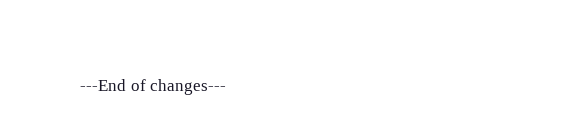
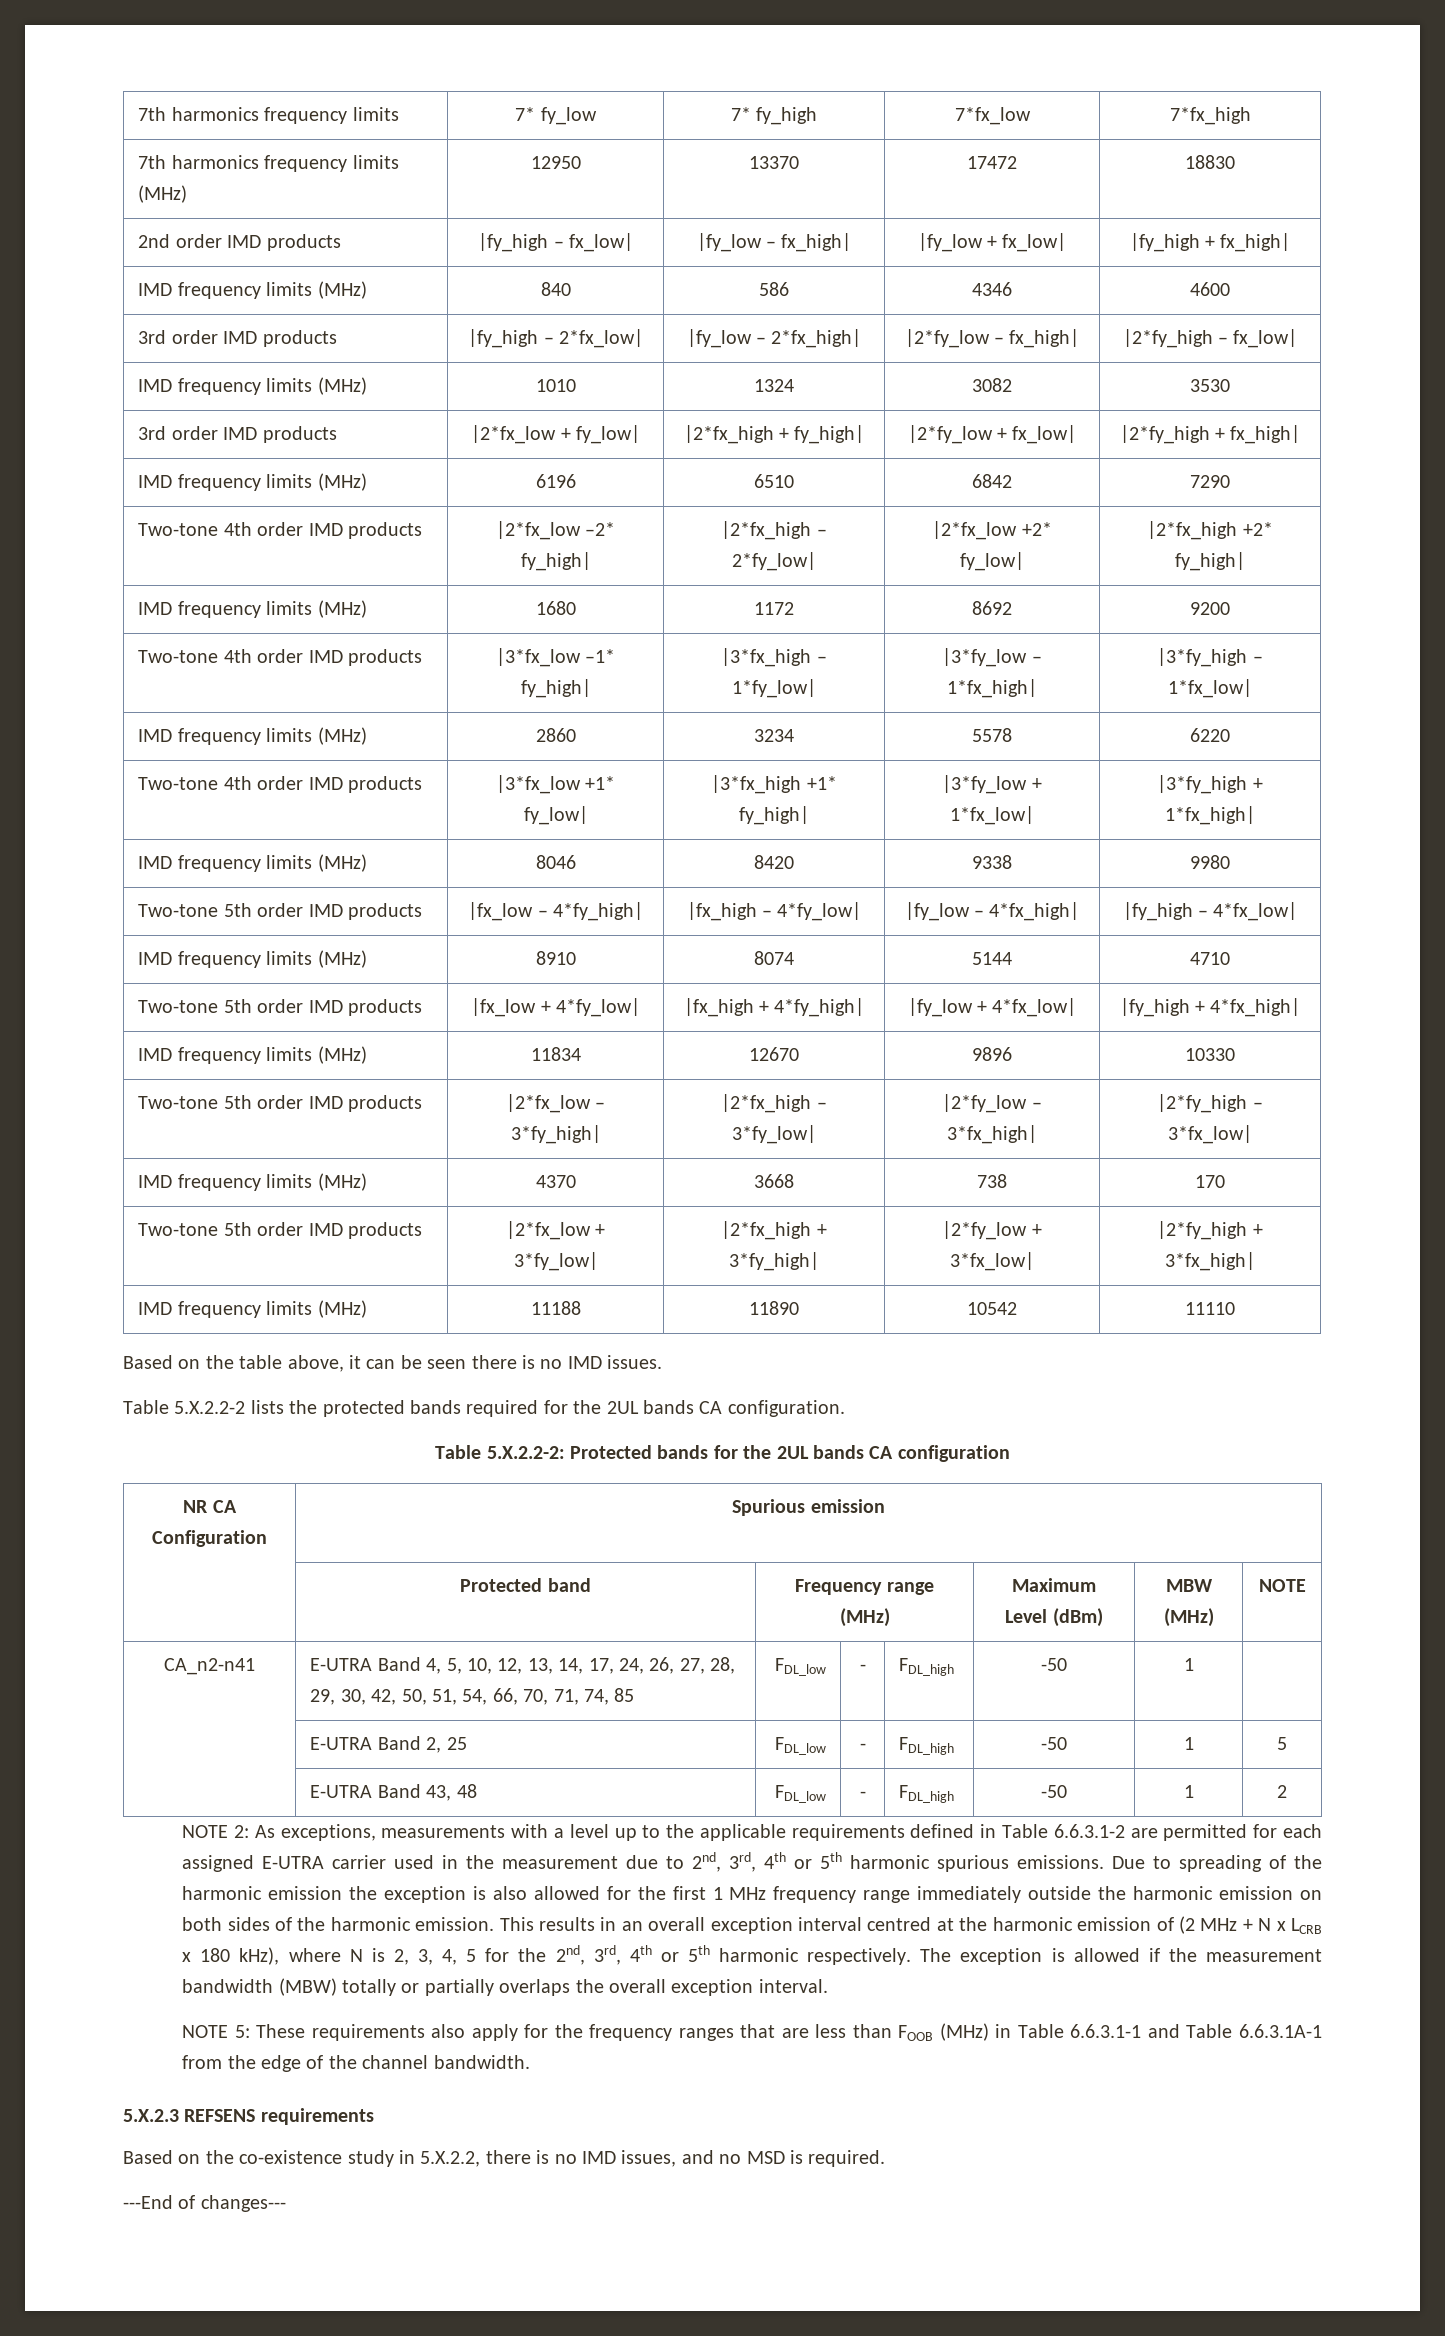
(80, 85) none -> [138,107,399,124] [515,107,597,125] [730,107,818,125] [954,107,1031,125] [1169,107,1251,125] [138,155,399,172] [138,185,188,203] [530,156,581,169] [749,156,799,169] [967,156,1017,169] [1185,155,1235,169] [138,234,341,251] [478,233,633,252] [696,233,852,252] [917,233,1067,252] [1129,233,1291,252] [138,281,367,299] [540,282,571,296] [759,282,789,296] [972,282,1012,296] [1190,282,1230,296] [138,330,337,347] [468,329,643,348] [686,329,862,348] [904,329,1080,348] [1122,329,1298,348] [138,377,367,395] [535,379,576,392] [754,379,794,392] [972,378,1012,392] [1190,379,1230,392] [138,426,337,443] [471,425,640,444] [683,425,865,444] [907,425,1077,444] [1119,425,1301,444] [138,473,367,491] [535,474,576,488] [754,474,794,488] [972,474,1012,488] [1190,475,1230,488] [138,522,422,539] [495,521,616,540] [520,552,591,571] [721,521,827,540] [732,552,816,571] [932,521,1052,540] [960,552,1024,571] [1147,521,1273,540] [1175,552,1245,571] [138,600,367,618] [535,601,576,615] [754,602,794,615] [972,601,1012,615] [1190,602,1230,615] [138,649,422,666] [495,648,616,667] [520,679,591,698] [721,648,827,667] [732,679,816,698] [942,648,1042,667] [947,679,1037,698] [1157,648,1263,667] [1168,679,1252,698] [138,727,367,745] [535,728,576,742] [754,729,794,742] [972,728,1012,742] [1190,728,1230,742] [138,776,422,793] [495,775,616,794] [523,806,588,825] [711,775,837,794] [739,806,809,825] [942,775,1042,794] [950,806,1034,825] [1157,775,1263,794] [1165,806,1255,825] [138,854,367,872] [535,855,576,869] [754,855,794,869] [972,855,1012,869] [1190,855,1230,869] [138,903,422,920] [468,902,643,921] [686,902,862,921] [904,902,1080,921] [1122,902,1298,921] [138,950,367,968] [535,951,576,965] [754,951,794,965] [972,952,1012,965] [1190,952,1230,965] [138,999,422,1016] [471,998,640,1017] [683,998,865,1017] [907,998,1077,1017] [1119,998,1301,1017] [138,1046,367,1064] [530,1047,581,1061] [749,1047,799,1061] [972,1047,1012,1061] [1185,1048,1235,1061] [138,1095,422,1112] [505,1094,606,1113] [510,1125,601,1144] [721,1094,827,1113] [732,1125,816,1144] [942,1094,1042,1113] [947,1125,1037,1144] [1157,1094,1263,1113] [1168,1125,1252,1144] [138,1173,367,1191] [535,1175,576,1188] [754,1174,794,1188] [977,1174,1007,1188] [1195,1175,1225,1188] [138,1222,422,1239] [505,1221,606,1240] [513,1252,598,1271] [721,1221,827,1240] [729,1252,819,1271] [942,1221,1042,1240] [950,1252,1034,1271] [1157,1221,1263,1240] [1165,1252,1255,1271] [138,1300,367,1318] [530,1301,581,1315] [749,1301,799,1315] [967,1302,1017,1315] [1185,1302,1235,1315] [123,1355,663,1372] [123,1400,845,1417] [435,1445,1010,1462] [183,1500,237,1513] [152,1530,267,1547] [732,1499,885,1516] [460,1578,591,1592] [795,1579,934,1595] [839,1608,890,1627] [1012,1578,1096,1592] [1005,1608,1103,1627] [1165,1579,1213,1592] [1163,1608,1214,1627] [1258,1579,1306,1592] [164,1658,255,1675] [310,1657,736,1674] [310,1688,635,1705] [774,1658,826,1676] [859,1664,866,1671] [899,1658,955,1676] [1041,1658,1067,1671] [1183,1658,1194,1671] [310,1736,467,1753] [774,1737,826,1755] [859,1743,866,1750] [899,1737,955,1755] [1041,1737,1067,1750] [1183,1737,1194,1750] [1277,1737,1287,1750] [310,1784,477,1801] [774,1785,826,1803] [859,1791,866,1798] [899,1785,955,1803] [1041,1785,1067,1798] [1183,1785,1194,1798] [1277,1785,1287,1798] [182,1824,1322,1841] [182,1852,1322,1872] [182,1886,1323,1903] [182,1916,1323,1934] [182,1945,1322,1965] [182,1978,828,1996] [182,2023,1322,2041] [182,2055,530,2072] [123,2108,374,2125] [123,2150,886,2167] 7th harmonics frequency limits | 7* fy_low | 7* fy_high | 7*fx_low | 7*fx_high // 7th harmonics frequency limits (MHz) | 12950 | 13370 | 17472 | 18830 // 2nd order IMD products | |fy_high – fx_low| | |fy_low – fx_high| | |fy_low + fx_low| | |fy_high + fx_high| // IMD frequency limits (MHz) | 840 | 586 | 4346 | 4600 // 3rd order IMD products | |fy_high – 2*fx_low| | |fy_low – 2*fx_high| | |2*fy_low – fx_high| | |2*fy_high – fx_low| // IMD frequency limits (MHz) | 1010 | 1324 | 3082 | 3530 // 3rd order IMD products | |2*fx_low + fy_low| | |2*fx_high + fy_high| | |2*fy_low + fx_low| | |2*fy_high + fx_high| // IMD frequency limits (MHz) | 6196 | 6510 | 6842 | 7290 // Two-tone 4th order IMD products | |2*fx_low –2* fy_high| | |2*fx_high – 2*fy_low| | |2*fx_low +2* fy_low| | |2*fx_high +2* fy_high| // IMD frequency limits (MHz) | 1680 | 1172 | 8692 | 9200 // Two-tone 4th order IMD products | |3*fx_low –1* fy_high| | |3*fx_high – 1*fy_low| | |3*fy_low – 1*fx_high| | |3*fy_high – 1*fx_low| // IMD frequency limits (MHz) | 2860 | 3234 | 5578 | 6220 // Two-tone 4th order IMD products | |3*fx_low +1* fy_low| | |3*fx_high +1* fy_high| | |3*fy_low + 1*fx_low| | |3*fy_high + 1*fx_high| // IMD frequency limits (MHz) | 8046 | 8420 | 9338 | 9980 // Two-tone 5th order IMD products | |fx_low – 4*fy_high| | |fx_high – 4*fy_low| | |fy_low – 4*fx_high| | |fy_high – 4*fx_low| // IMD frequency limits (MHz) | 8910 | 8074 | 5144 | 4710 // Two-tone 5th order IMD products | |fx_low + 4*fy_low| | |fx_high + 4*fy_high| | |fy_low + 4*fx_low| | |fy_high + 4*fx_high| // IMD frequency limits (MHz) | 11834 | 12670 | 9896 | 10330 // Two-tone 5th order IMD products | |2*fx_low – 3*fy_high| | |2*fx_high – 3*fy_low| | |2*fy_low – 3*fx_high| | |2*fy_high – 3*fx_low| // IMD frequency limits (MHz) | 4370 | 3668 | 738 | 170 // Two-tone 5th order IMD products | |2*fx_low + 3*fy_low| | |2*fx_high + 3*fy_high| | |2*fy_low + 3*fx_low| | |2*fy_high + 3*fx_high| // IMD frequency limits (MHz) | 11188 | 11890 | 10542 | 11110 // Based on the table above, it can be seen there is no IMD issues. // Table 5.X.2.2-2 lists the protected bands required for the 2UL bands CA configuration. // Table 5.X.2.2-2: Protected bands for the 2UL bands CA configuration // NR CA Configuration | Spurious emission // | Protected band | Frequency range (MHz) | Maximum Level (dBm) | MBW (MHz) | NOTE // CA_n2-n41 | E-UTRA Band 4, 5, 10, 12, 13, 14, 17, 24, 26, 27, 28, 29, 30, 42, 50, 51, 54, 66, 70, 71, 74, 85 | FDL_low | - | FDL_high | -50 | 1 | // | E-UTRA Band 2, 25 | FDL_low | - | FDL_high | -50 | 1 | 5 // | E-UTRA Band 43, 48 | FDL_low | - | FDL_high | -50 | 1 | 2 // NOTE 2: As exceptions, measurements with a level up to the applicable requirements defined in Table 6.6.3.1-2 are permitted for each assigned E-UTRA carrier used in the measurement due to 2nd, 3rd, 4th or 5th harmonic spurious emissions. Due to spreading of the harmonic emission the exception is also allowed for the first 1 MHz frequency range immediately outside the harmonic emission on both sides of the harmonic emission. This results in an overall exception interval centred at the harmonic emission of (2 MHz + N x LCRB x 180 kHz), where N is 2, 3, 4, 5 for the 2nd, 3rd, 4th or 5th harmonic respectively. The exception is allowed if the measurement bandwidth (MBW) totally or partially overlaps the overall exception interval. // NOTE 5: These requirements also apply for the frequency ranges that are less than FOOB (MHz) in Table 6.6.3.1-1 and Table 6.6.3.1A-1 from the edge of the channel bandwidth. // 5.X.2.3 REFSENS requirements // Based on the co-existence study in 5.X.2.2, there is no IMD issues, and no MSD is required. //

